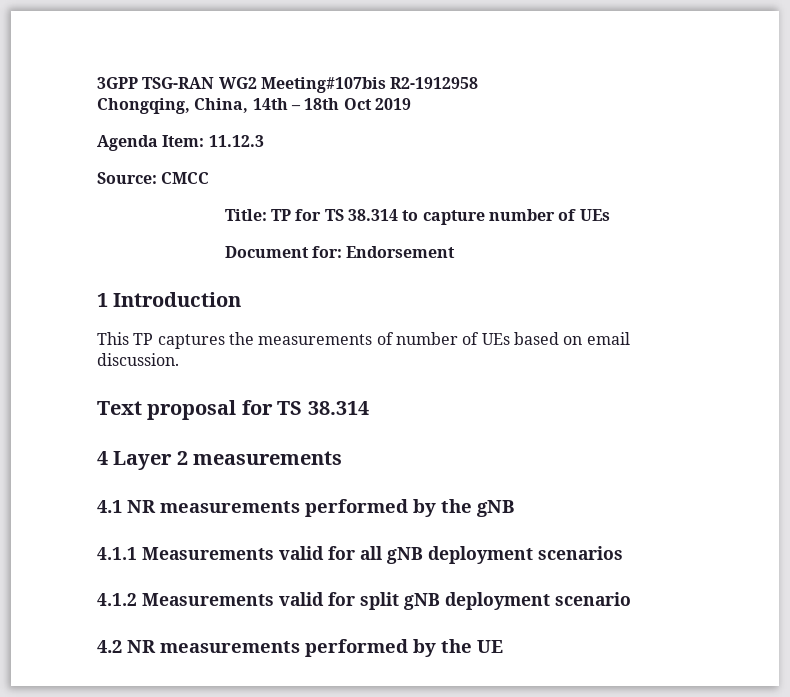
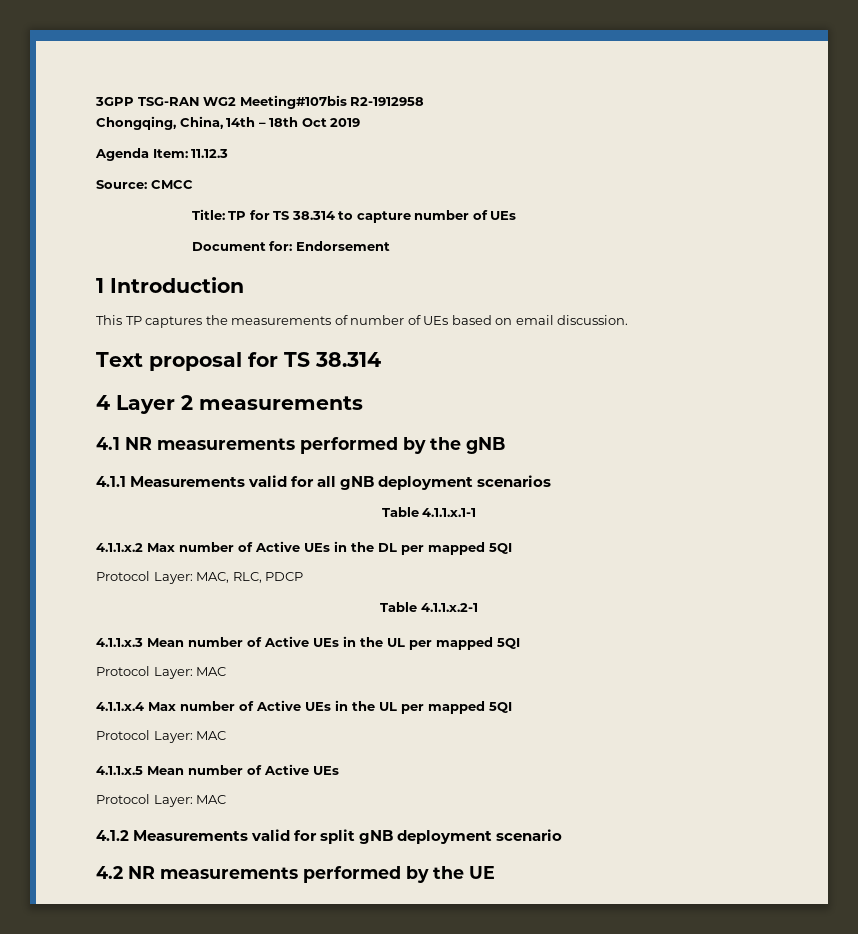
(623, 553) none -> [381,507,477,517] [96,541,512,555] [96,571,304,584] [380,602,478,612] [96,636,520,650] [96,666,227,679] [96,700,512,714] [96,730,227,743] [96,764,339,775] [96,794,227,807] // Table 4.1.1.x.1-1 // 4.1.1.x.2 Max number of Active UEs in the DL per mapped 5QI // Protocol Layer: MAC, RLC, PDCP // Table 4.1.1.x.2-1 // 4.1.1.x.3 Mean number of Active UEs in the UL per mapped 5QI // Protocol Layer: MAC // 4.1.1.x.4 Max number of Active UEs in the UL per mapped 5QI // Protocol Layer: MAC // 4.1.1.x.5 Mean number of Active UEs // Protocol Layer: MAC

